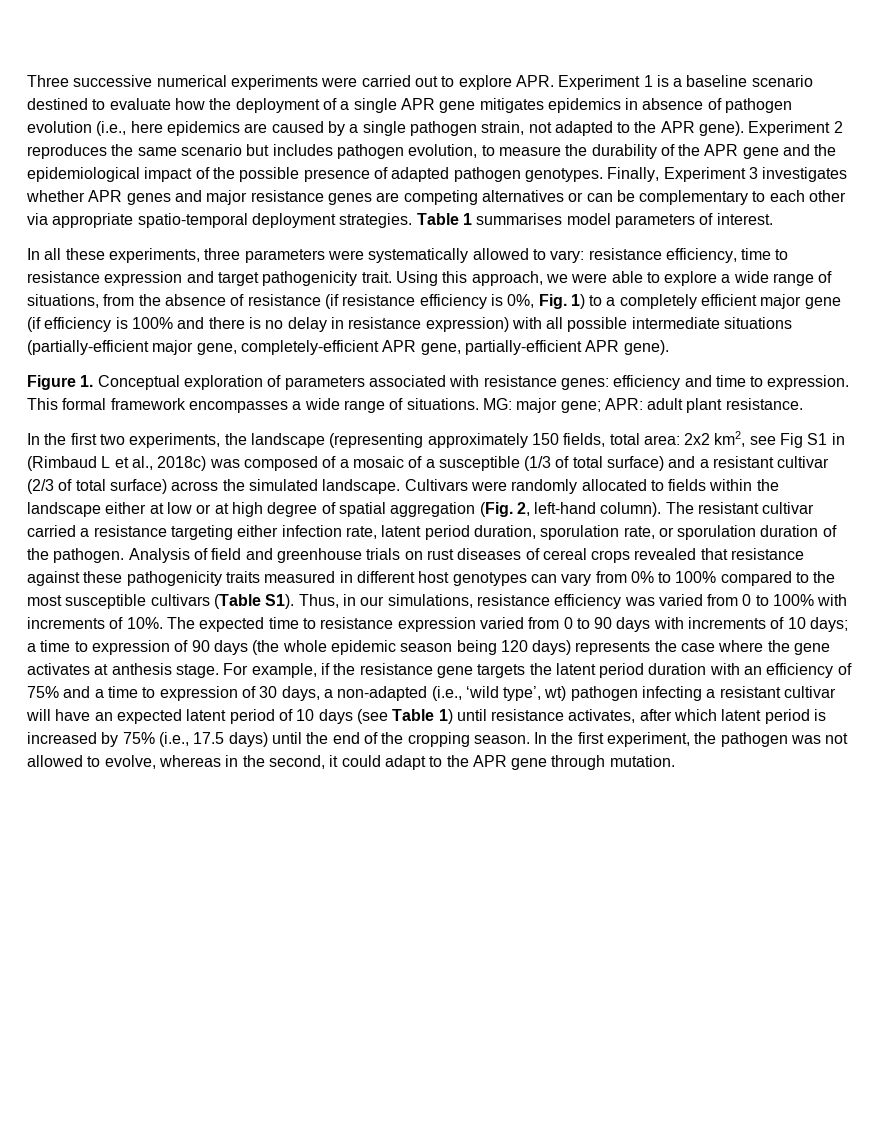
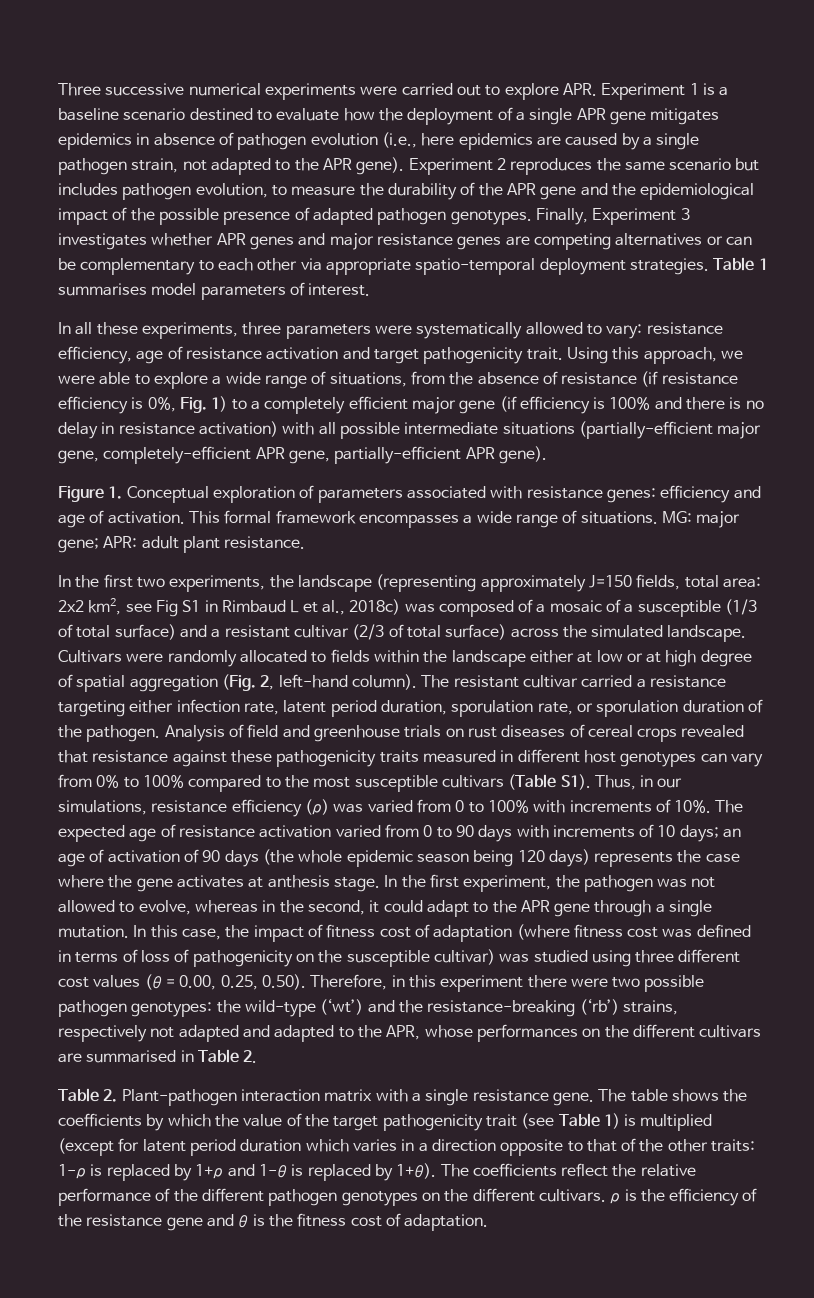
[741,248,789,260] [27,271,183,286] time to resistance expression -> [136,346,339,364] age of resistance activation
[425,317,509,332] expression) -> [198,421,278,437] activation)
[715,375,850,390] time to expression. -> [58,510,185,528] age of activation.
[531,433,559,445] 150 -> [588,575,632,588] J=150
[27,456,97,471] (Rimbaud -> [221,600,286,613] Rimbaud
(622, 601) none -> [304,799,329,815] (ρ)
[268,617,476,632] time to resistance expression -> [129,824,332,842] age of resistance activation
[27,640,170,655] a time to expression -> [723,828,742,838] [58,849,180,867] an age of activation
[223,663,852,678] [27,686,837,701] [26,709,827,724] [27,732,530,747] For example, if the resistance gene targets the latent period duration with an efficiency of 75% and a time to expression of 30 days, a non-adapted (i.e., ‘wild type’, wt) pathogen infecting a resistant cultivar will have an expected latent period of 10 days (see Table 1) until resistance activates, after which latent period is increased by 75% (i.e., 17.5 days) until the end of the cropping season. -> (380, 884) none
[609,755,675,767] mutation. -> [655,900,713,917] [58,924,751,942] [58,949,741,967] [58,974,705,992] [58,998,678,1017] [58,1024,762,1042] [58,1049,258,1063] [58,1088,748,1106] [58,1113,713,1131] [58,1138,756,1156] [58,1163,696,1181] [58,1188,758,1206] [58,1213,489,1231] a single mutation. In this case, the impact of fitness cost of adaptation (where fitness cost was defined in terms of loss of pathogenicity on the susceptible cultivar) was studied using three different cost values (θ = 0.00, 0.25, 0.50). Therefore, in this experiment there were two possible pathogen genotypes: the wild-type (‘wt’) and the resistance-breaking (‘rb’) strains, respectively not adapted and adapted to the APR, whose performances on the different cultivars are summarised in Table 2. // Table 2. Plant-pathogen interaction matrix with a single resistance gene. The table shows the coefficients by which the value of the target pathogenicity trait (see Table 1) is multiplied (except for latent period duration which varies in a direction opposite to that of the other traits: 1-ρ is replaced by 1+ρ and 1-θ is replaced by 1+θ). The coefficients reflect the relative performance of the different pathogen genotypes on the different cultivars. ρ is the efficiency of the resistance gene and θ is the fitness cost of adaptation.

